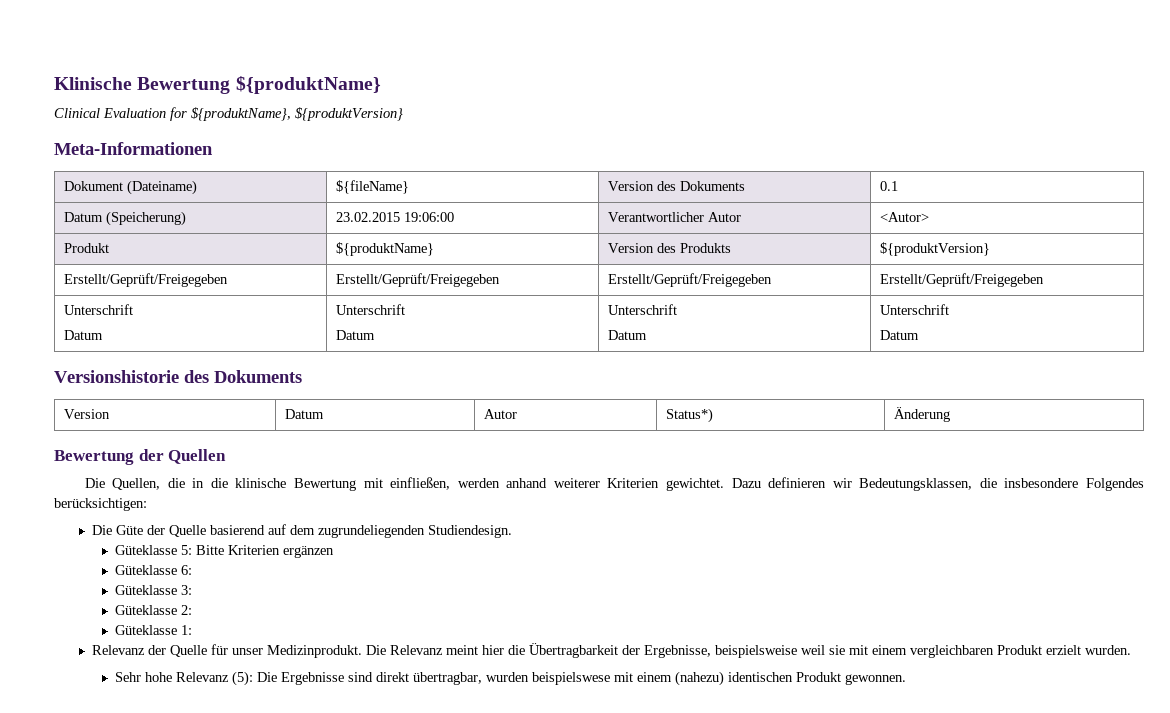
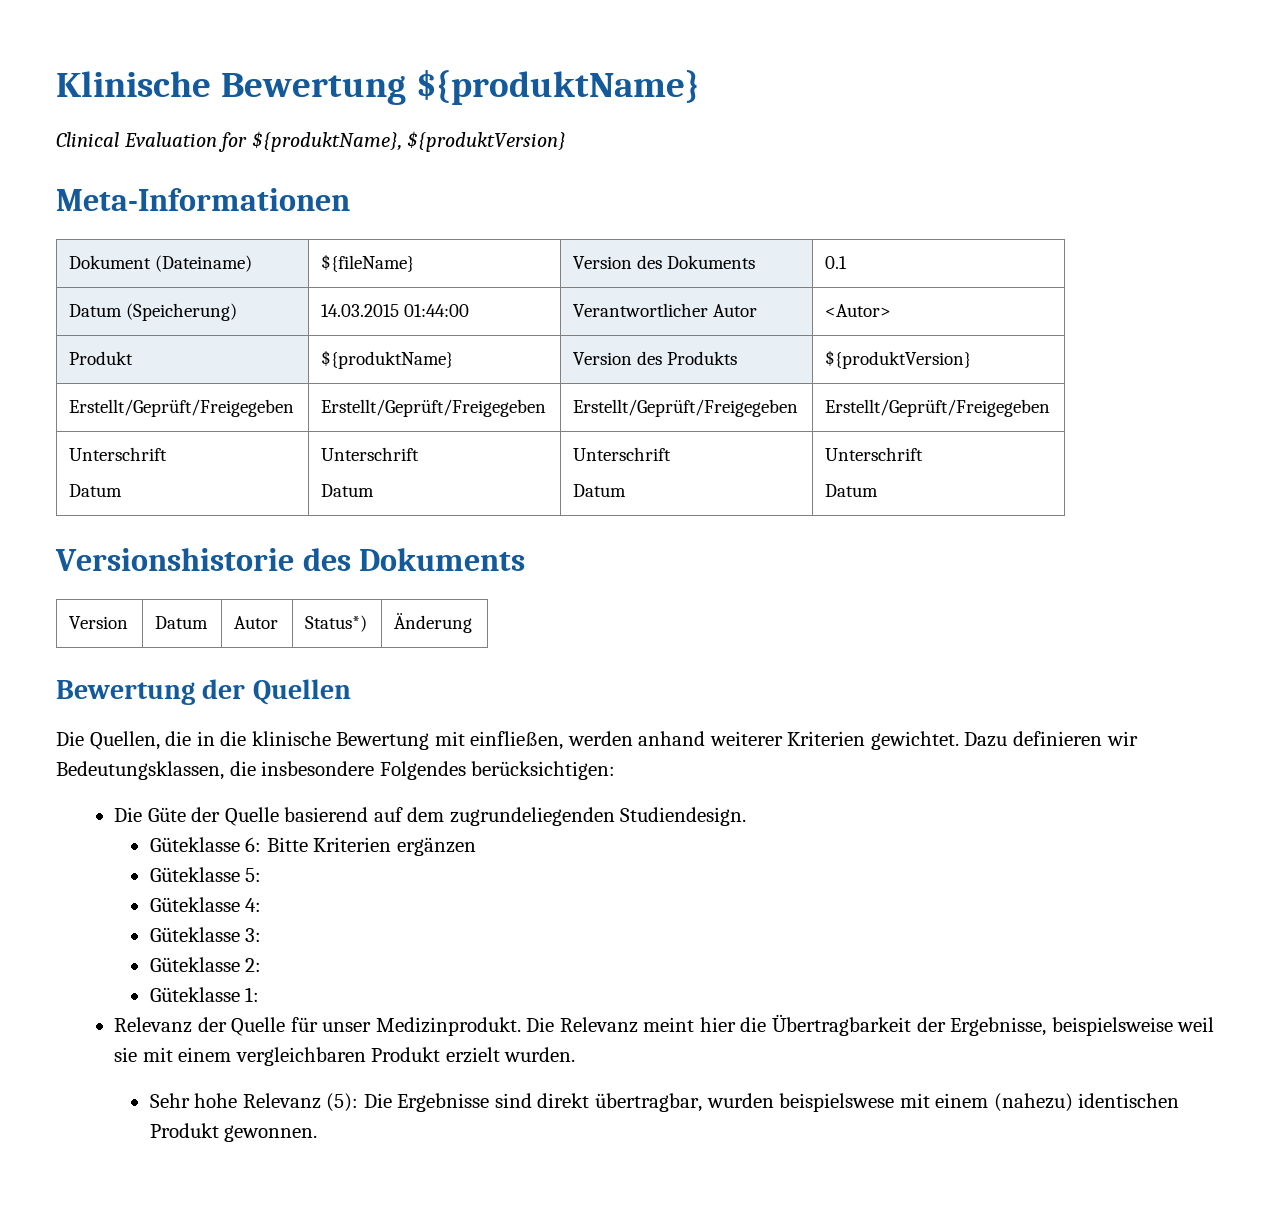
[336,212,455,222] 23.02.2015 19:06:00 -> [321,304,470,317] 14.03.2015 01:44:00
[180,545,192,555] 5: -> [245,837,262,852] 6:
[180,565,192,575] 6: -> [245,868,262,882] [149,897,262,912] 5: // Güteklasse 4:

